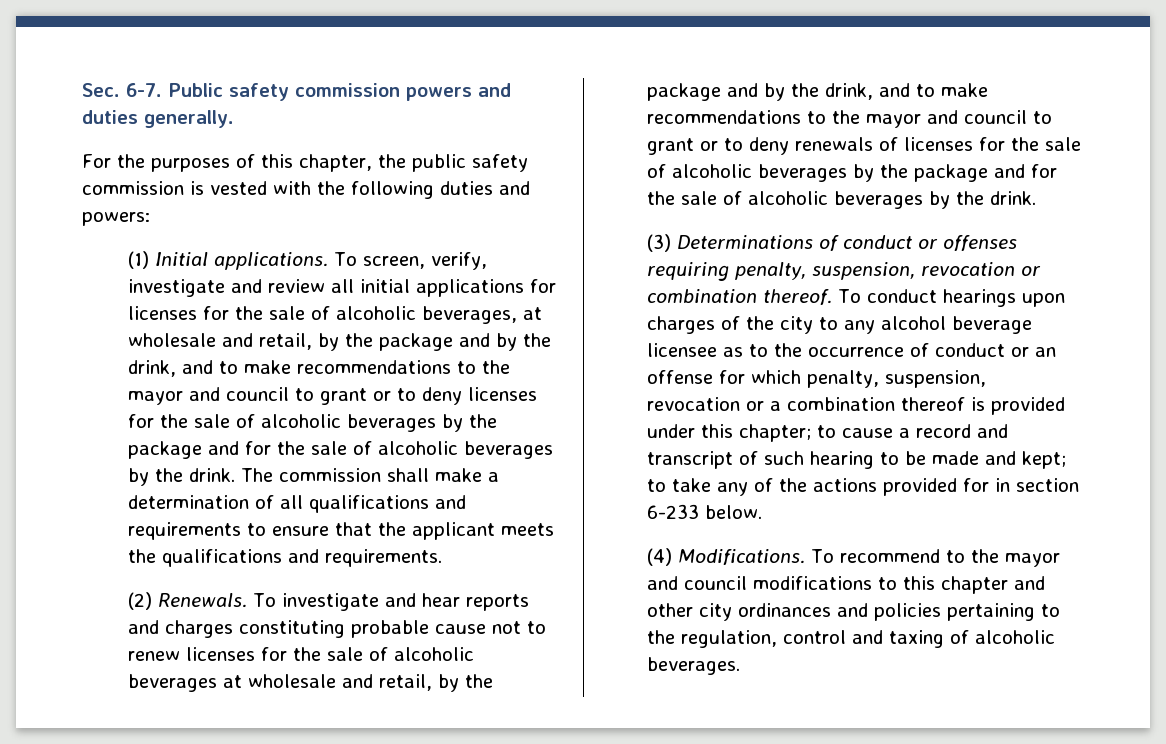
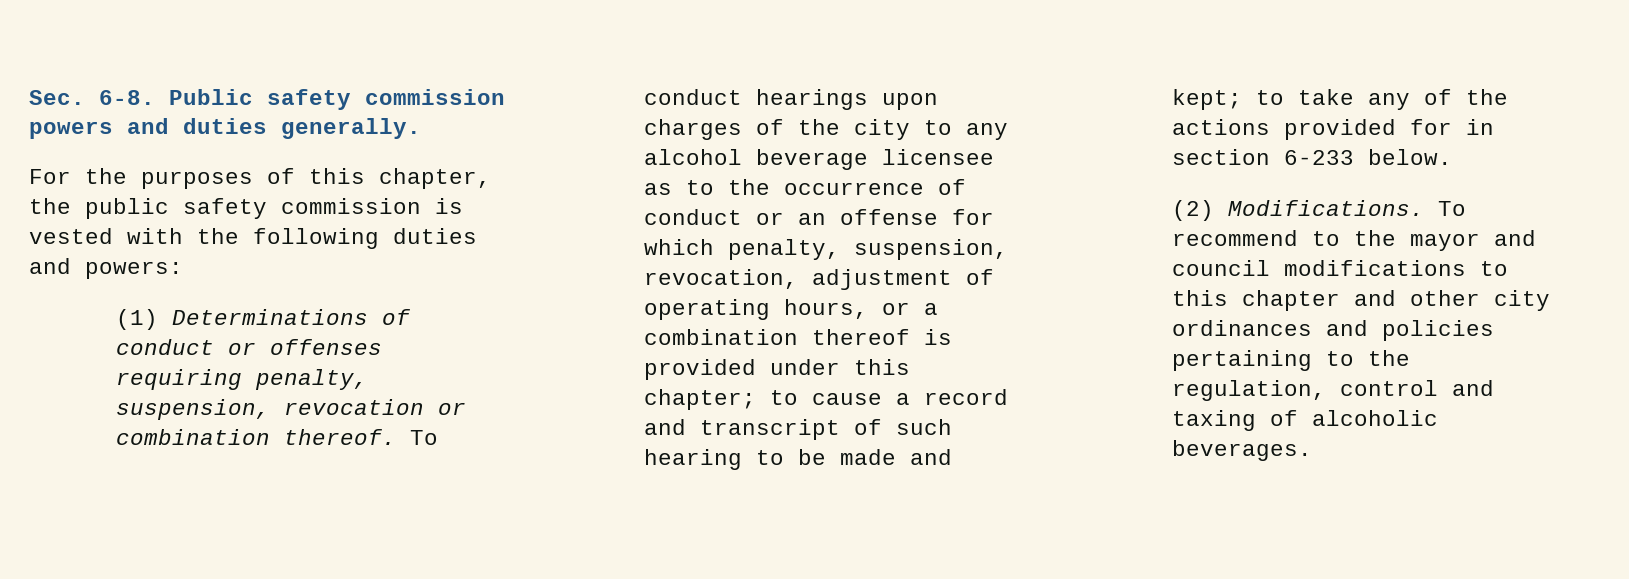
[126,83,162,97] 6-7. -> [99,90,155,105] 6-8.
[155,252,488,270] [128,279,557,297] [128,306,543,324] [128,333,552,351] [128,360,511,377] [128,387,538,405] [128,414,498,432] [128,441,554,459] [128,468,500,486] [128,495,467,513] [128,522,555,540] [128,549,443,567] [128,592,530,611] [128,620,547,638] [128,647,475,661] [128,674,494,692] [647,83,989,101] [647,110,1053,128] [647,137,1082,155] [647,164,1058,182] [647,191,1037,209] [647,234,672,252] Initial applications. To screen, verify, investigate and review all initial applications for licenses for the sale of alcoholic beverages, at wholesale and retail, by the package and by the drink, and to make recommendations to the mayor and council to grant or to deny licenses for the sale of alcoholic beverages by the package and for the sale of alcoholic beverages by the drink. The commission shall make a determination of all qualifications and requirements to ensure that the applicant meets the qualifications and requirements. // (2) Renewals. To investigate and hear reports and charges constituting probable cause not to renew licenses for the sale of alcoholic beverages at wholesale and retail, by the package and by the drink, and to make recommendations to the mayor and council to grant or to deny renewals of licenses for the sale of alcoholic beverages by the package and for the sale of alcoholic beverages by the drink. // (3) -> (159, 319) none
[647,397,741,411] revocation -> [644,269,995,290] [644,299,869,320] revocation, adjustment of operating hours,
[647,548,673,566] (4) -> [1172,200,1215,221] (2)

